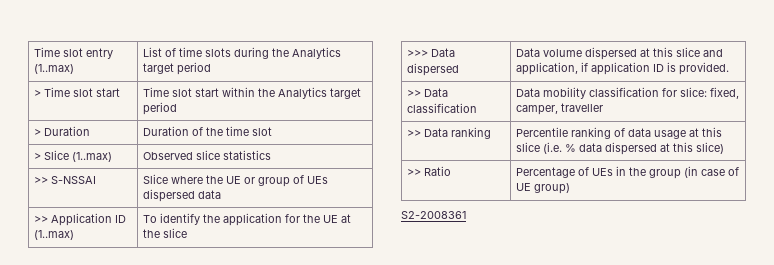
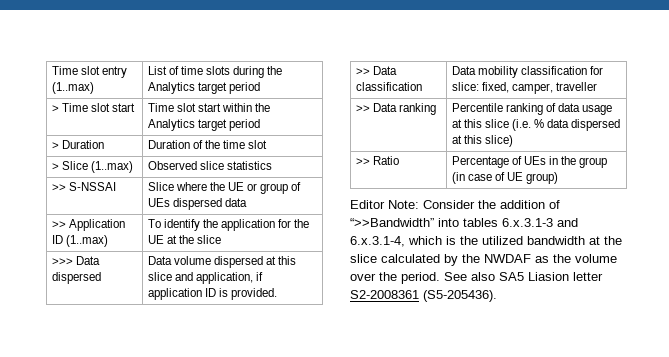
[401,211,466,219] S2-2008361 -> [350,200,560,209] [350,218,578,227] [350,236,622,247] [350,254,617,266] [350,272,603,284] [350,290,497,302] Editor Note: Consider the addition of “>>Bandwidth” into tables 6.x.3.1-3 and 6.x.3.1-4, which is the utilized bandwidth at the slice calculated by the NWDAF as the volume over the period. See also SA5 Liasion letter S2-2008361 (S5-205436).

